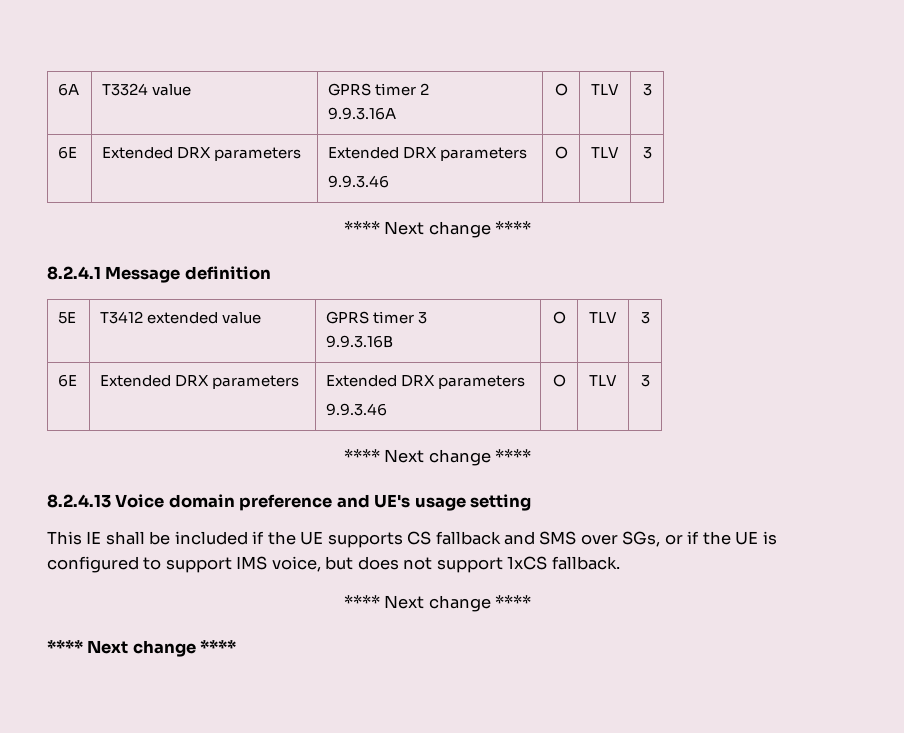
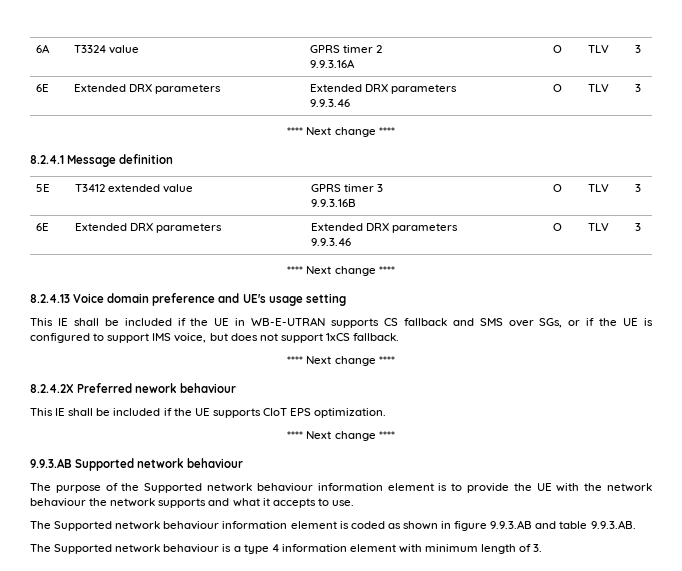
(324, 538) none -> [235,317,326,326] in WB-E-UTRAN
[47,640,237,657] **** Next change **** -> [30,383,237,393] [30,408,387,418] [287,431,395,441] [30,458,244,471] [30,483,652,493] [30,498,354,508] [30,520,636,531] [30,544,543,554] 8.2.4.2X Preferred nework behaviour // This IE shall be included if the UE supports CIoT EPS optimization. // **** Next change **** // 9.9.3.AB Supported network behaviour // The purpose of the Supported network behaviour information element is to provide the UE with the network behaviour the network supports and what it accepts to use. // The Supported network behaviour information element is coded as shown in figure 9.9.3.AB and table 9.9.3.AB. // The Supported network behaviour is a type 4 information element with minimum length of 3.

